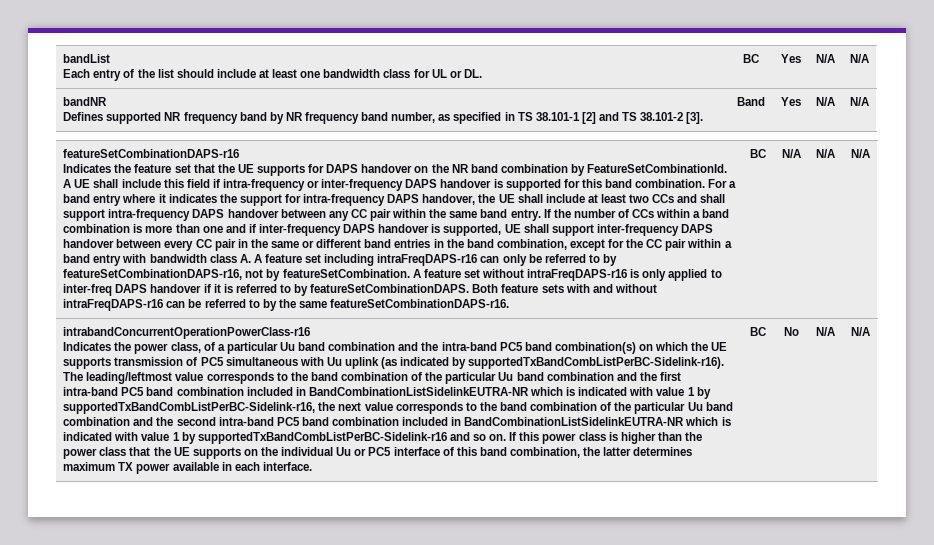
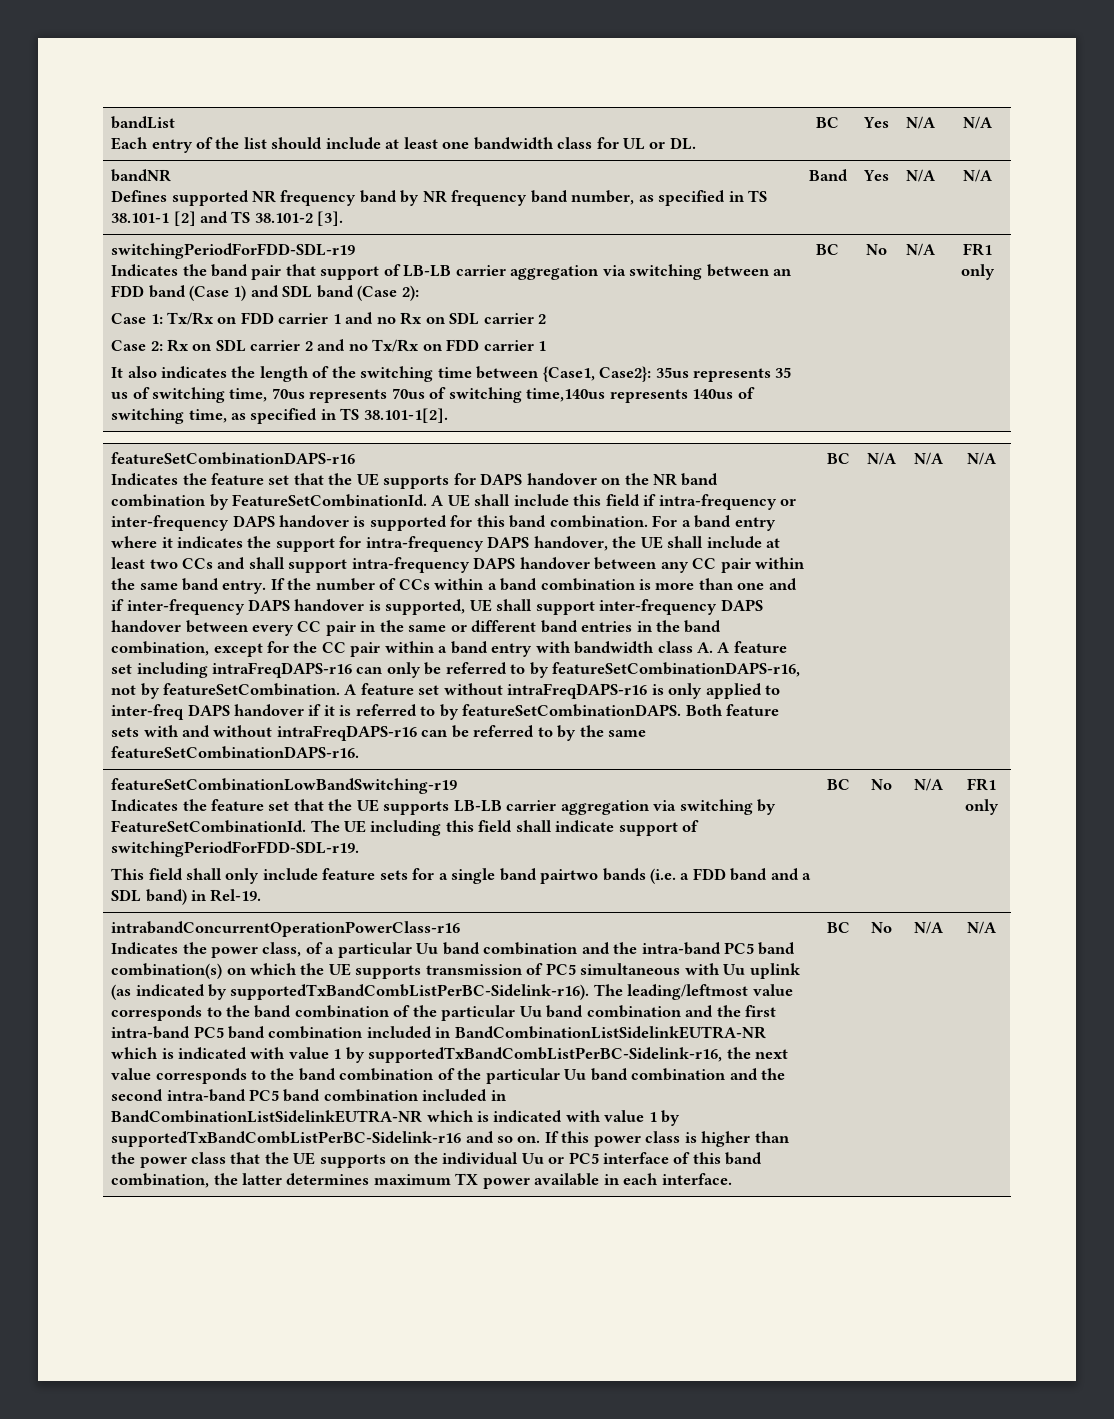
(869, 101) none -> [111,243,356,259] [111,264,793,280] [111,285,419,301] [111,312,547,325] [111,339,547,352] [111,366,792,382] [111,387,755,403] [111,408,448,424] [816,244,839,255] [866,244,887,255] [906,243,936,256] [962,243,992,256] [960,264,995,280] // switchingPeriodForFDD-SDL-r19 // Indicates the band pair that support of LB-LB carrier aggregation via switching between an FDD band (Case 1) and SDL band (Case 2): // Case 1: Tx/Rx on FDD carrier 1 and no Rx on SDL carrier 2 // Case 2: Rx on SDL carrier 2 and no Tx/Rx on FDD carrier 1 // It also indicates the length of the switching time between {Case1, Case2}: 35us represents 35 us of switching time, 70us represents 70us of switching time,140us represents 140us of switching time, as specified in TS 38.101-1[2]. | BC | No | N/A | FR1 only
(870, 153) none -> [111,778,458,794] [111,799,777,815] [111,820,700,836] [111,841,360,857] [111,868,812,884] [111,889,262,905] [827,779,850,790] [871,779,892,790] [913,778,944,791] [966,778,996,791] [964,799,999,815] // featureSetCombinationLowBandSwitching-r19 // Indicates the feature set that the UE supports LB-LB carrier aggregation via switching by FeatureSetCombinationId. The UE including this field shall indicate support of switchingPeriodForFDD-SDL-r19. // This field shall only include feature sets for a single band pairtwo bands (i.e. a FDD band and a SDL band) in Rel-19. | BC | No | N/A | FR1 only

